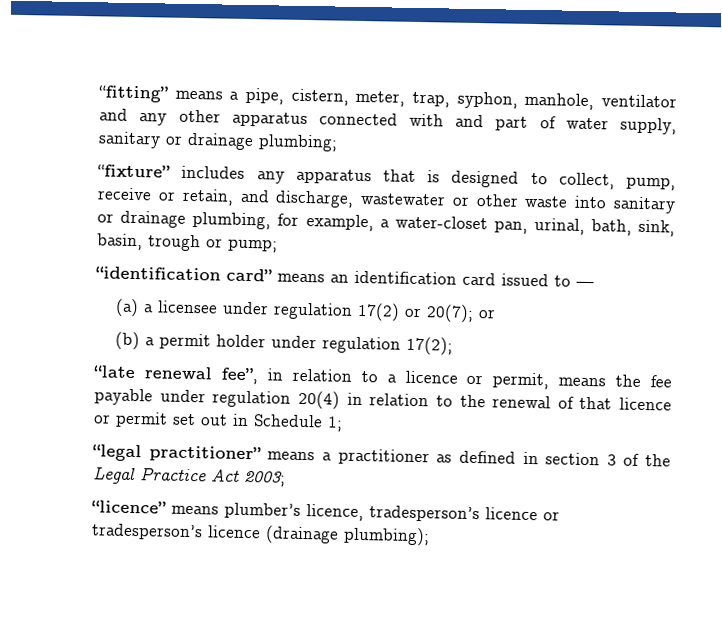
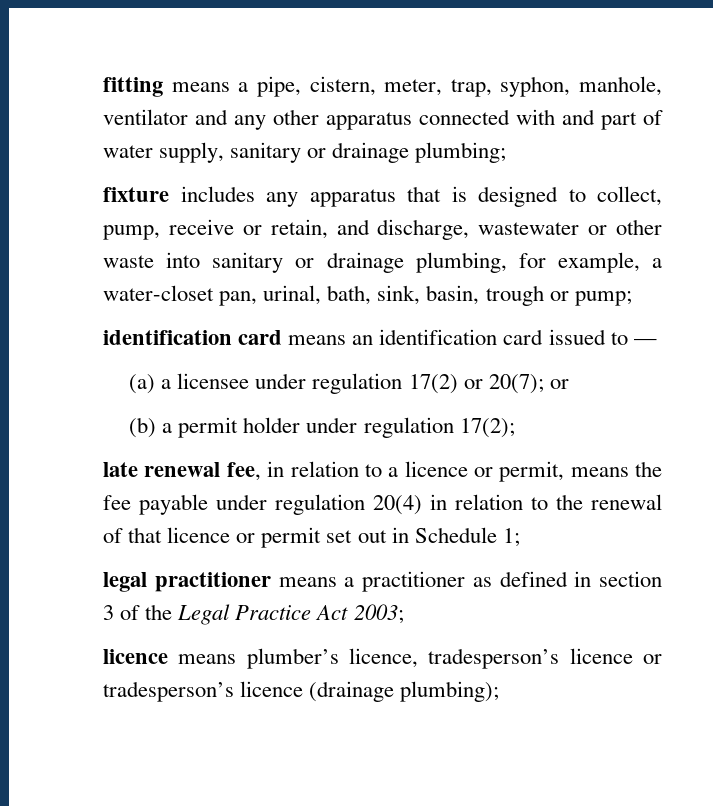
[98,85,169,103] “fitting” -> [103,77,164,97] fitting
[97,164,171,178] “fixture” -> [103,187,170,202] fixture
[95,266,273,282] “identification card” -> [103,330,283,345] identification card
[93,365,259,385] “late renewal fee”, -> [103,462,261,481] late renewal fee,
[92,444,261,463] “legal practitioner” -> [103,572,271,592] legal practitioner
[91,500,167,514] “licence” -> [103,649,169,664] licence

